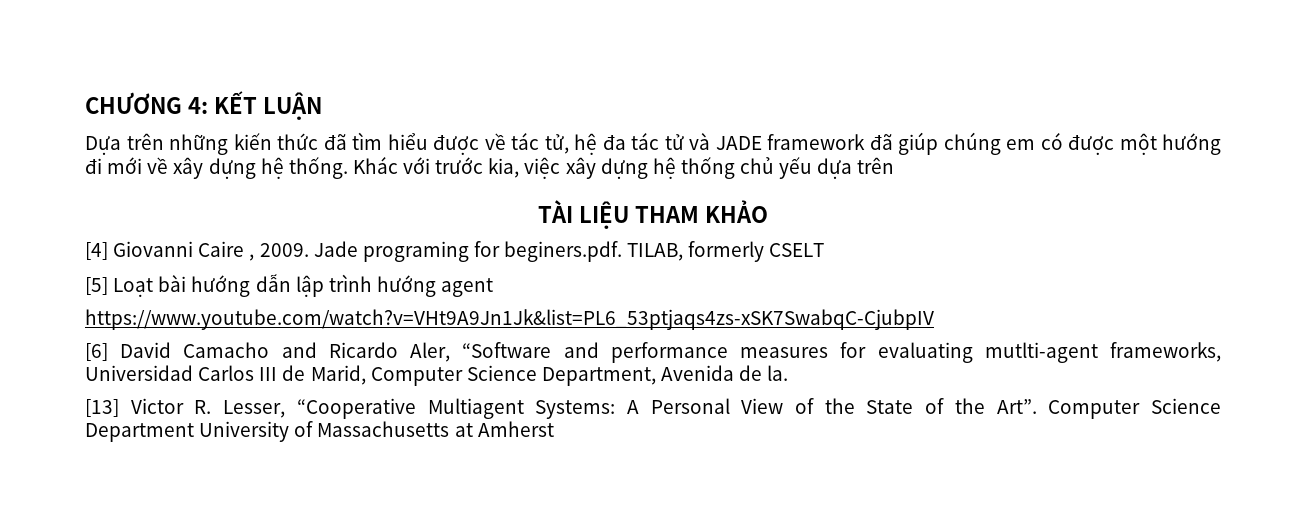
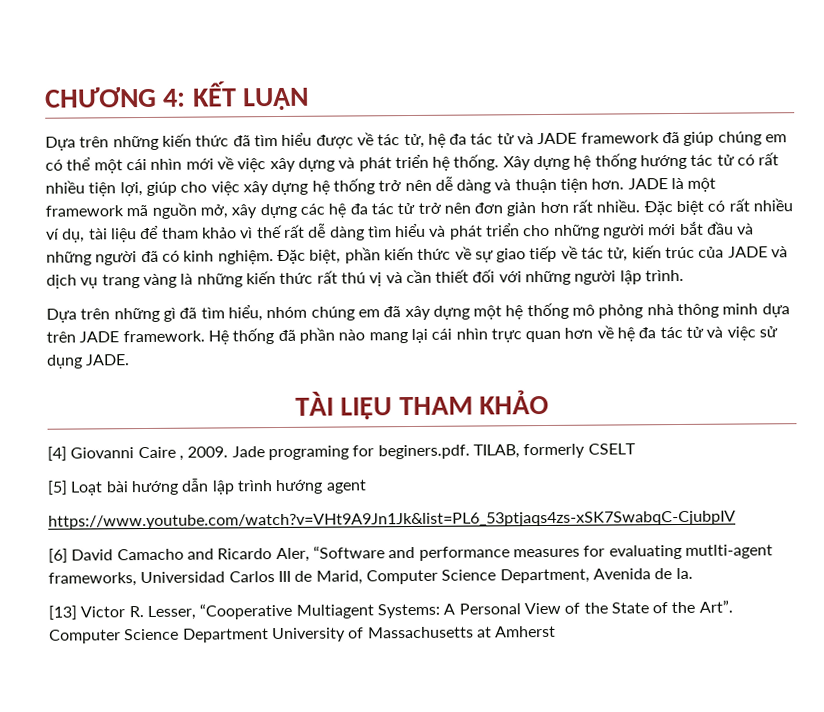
[1068,133,1221,155] [85,158,102,174] được một hướng đi -> [66,157,183,174] thể một cái nhìn
[173,157,520,179] xây dựng hệ thống. Khác với trước kia, -> [237,152,780,173] [45,180,208,197] việc xây dựng và phát triển hệ thống. Xây dựng hệ thống hướng tác tử có rất nhiều tiện lợi, giúp cho
[740,157,895,179] chủ yếu dựa trên -> [378,176,717,194] [45,198,794,219] [46,221,755,243] [46,245,789,266] [46,269,685,289] [46,302,790,323] [46,325,779,345] [46,354,131,369] trở nên dễ dàng và thuận tiện hơn. JADE là một framework mã nguồn mở, xây dựng các hệ đa tác tử trở nên đơn giản hơn rất nhiều. Đặc biệt có rất nhiều ví dụ, tài liệu để tham khảo vì thế rất dễ dàng tìm hiểu và phát triển cho những người mới bắt đầu và những người đã có kinh nghiệm. Đặc biệt, phần kiến thức về sự giao tiếp về tác tử, kiến trúc của JADE và dịch vụ trang vàng là những kiến thức rất thú vị và cần thiết đối với những người lập trình. // Dựa trên những gì đã tìm hiểu, nhóm chúng em đã xây dựng một hệ thống mô phỏng nhà thông minh dựa trên JADE framework. Hệ thống đã phần nào mang lại cái nhìn trực quan hơn về hệ đa tác tử và việc sử dụng JADE.

